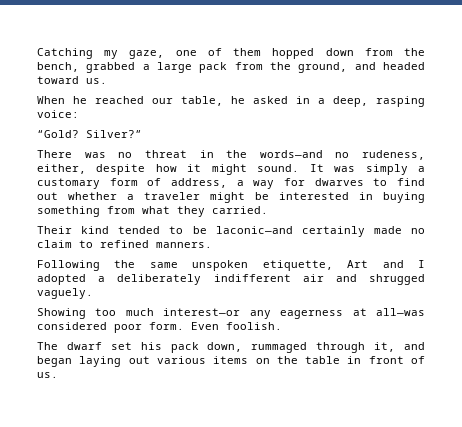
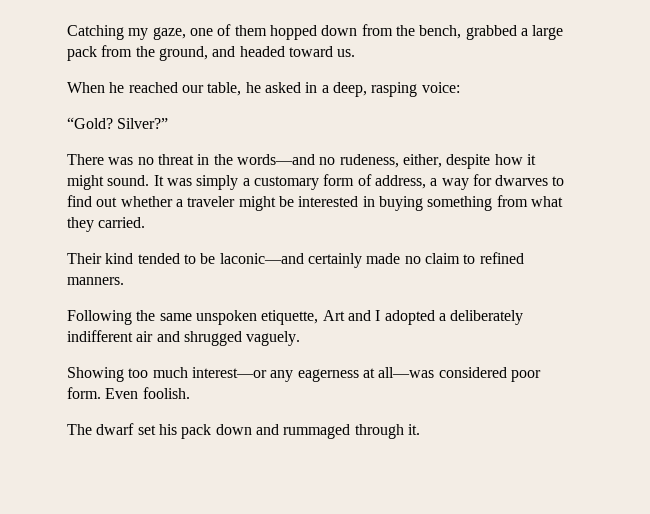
[207,342,426,353] [37,356,426,367] [37,372,58,378] down, rummaged through it, and began laying out various items on the table in front of us. -> [215,424,420,439] down and rummaged through it.

